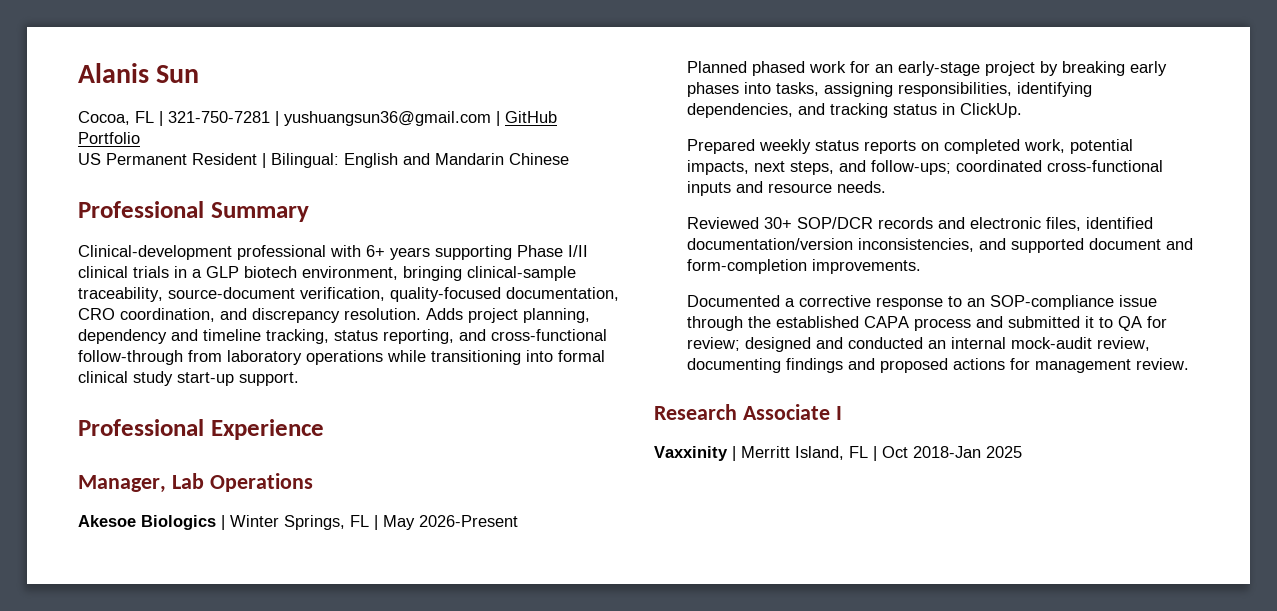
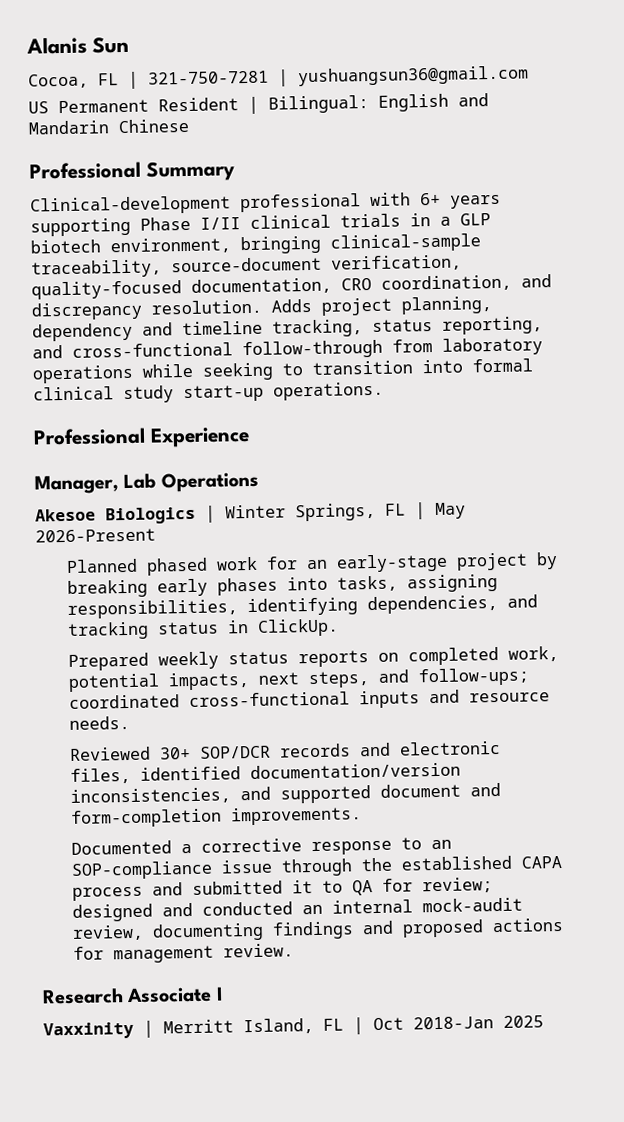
[496,111,557,126] [78,132,140,144] | GitHub Portfolio -> (529, 76) none
[431,350,521,365] transitioning -> [202,360,413,381] seeking to transition
[239,372,299,386] support. -> [273,381,384,401] operations.

